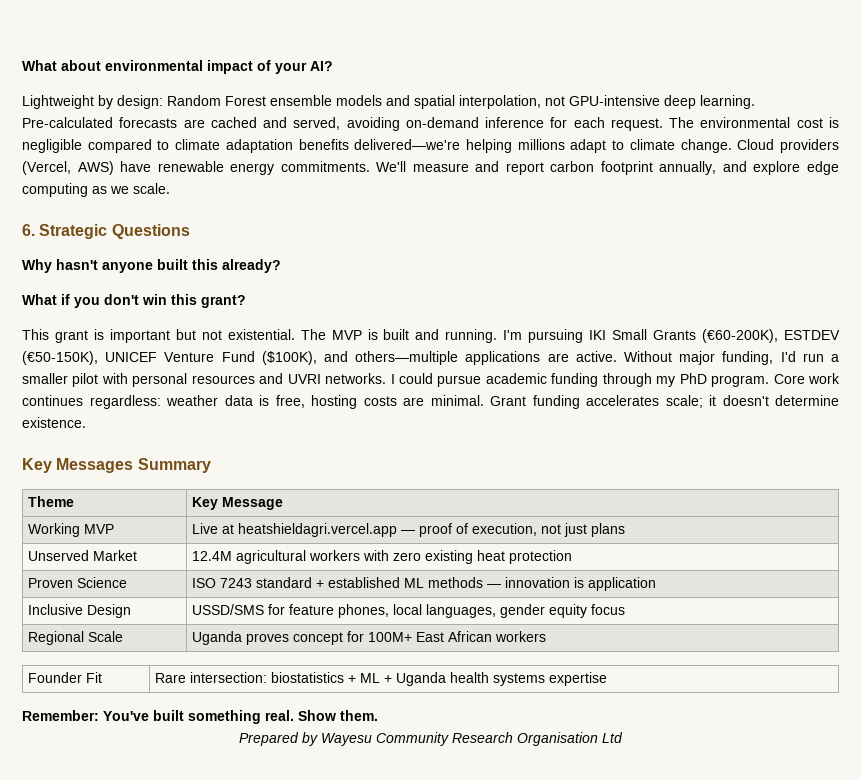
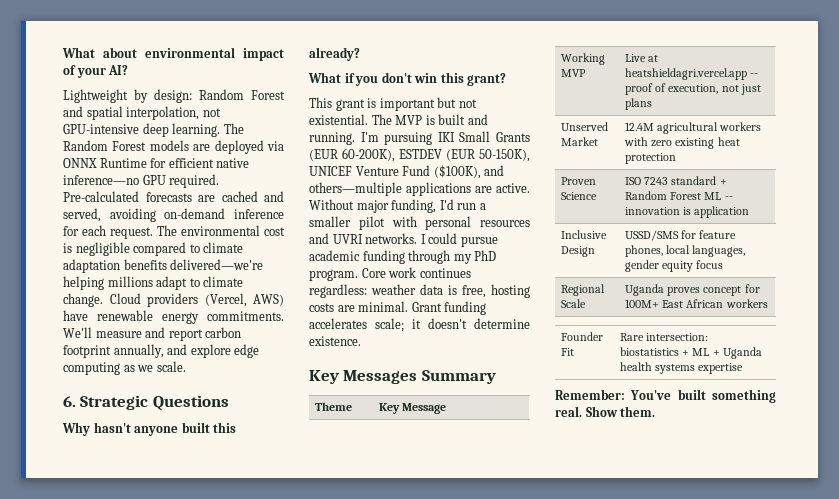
[270,95,382,106] ensemble models -> (285, 95) none
(755, 102) none -> [223,123,244,134] [63,140,284,154] [63,158,250,168] [63,174,220,188] The Random Forest models are deployed via ONNX Runtime for efficient native inference—no GPU required.
[702,329,841,343] [22,351,98,365] (€60-200K), ESTDEV (€50-150K), -> [309,148,530,162] (EUR 60-200K), ESTDEV (EUR 50-150K),
[400,530,415,534] — -> [750,73,759,77] --
[327,577,501,588] established ML methods — -> [625,191,733,200] Random Forest ML --
[239,732,623,746] // Prepared by Wayesu Community Research Organisation Ltd -> (656, 411) none

